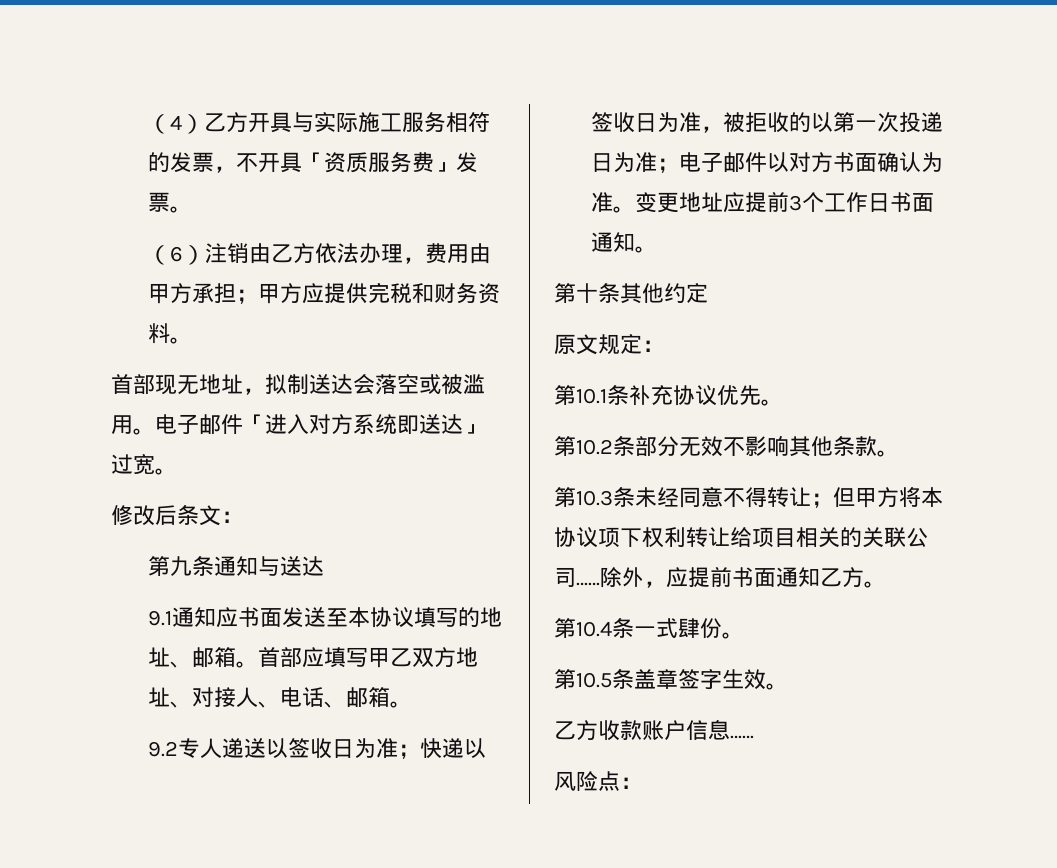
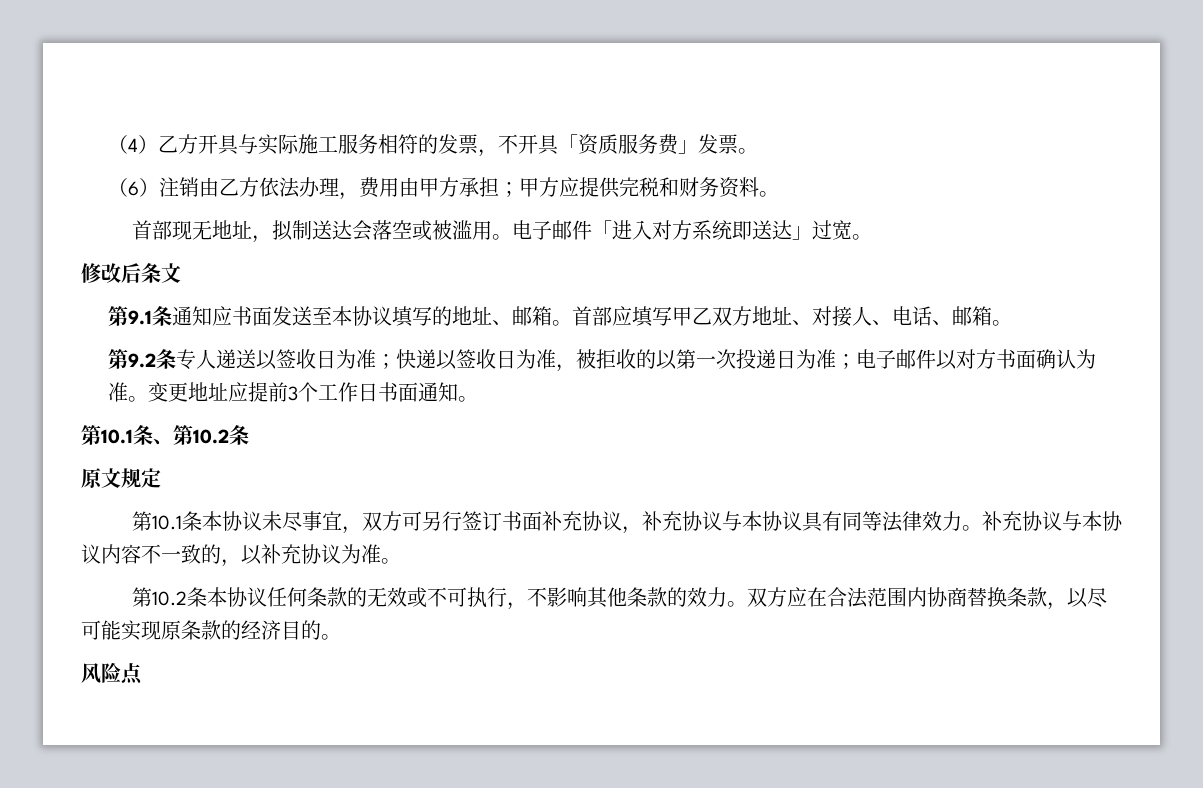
[221,511,243,523] [147,556,324,576] [147,610,172,626] ： // 第九条通知与送达 // 9.1 -> [107,306,172,326] // 第9.1条
[147,741,178,757] 9.2 -> [107,349,176,369] 第9.2条
[576,283,708,304] 十条其他约定 -> [101,425,249,445] 10.1条、第10.2条
[642,340,664,352] [554,385,783,406] [554,436,723,457] ： // 第10.1条补充协议优先。 // 第10.2条部分无效 -> [131,511,1123,534] [81,544,401,567] [131,587,527,610] // 第10.1条本协议未尽事宜，双方可另行签订书面补充协议，补充协议与本协议具有同等法律效力。补充协议与本协议内容不一致的，以补充协议为准。 // 第10.2条本协议任何条款的无效或不可执行，
[877,450,899,457] [554,486,943,508] [554,527,928,548] [554,566,886,588] [554,618,744,639] [554,669,788,690] [554,719,754,741] 。 // 第10.3条未经同意不得转让；但甲方将本协议项下权利转让给项目相关的关联公司……除外，应提前书面通知乙方。 // 第10.4条一式肆份。 // 第10.5条盖章签字生效。 // 乙方收款账户信息…… -> [666,587,1107,610] [81,620,341,641] 的效力。双方应在合法范围内协商替换条款，以尽可能实现原条款的经济目的。
[620,777,642,789] ： -> (143, 674) none

